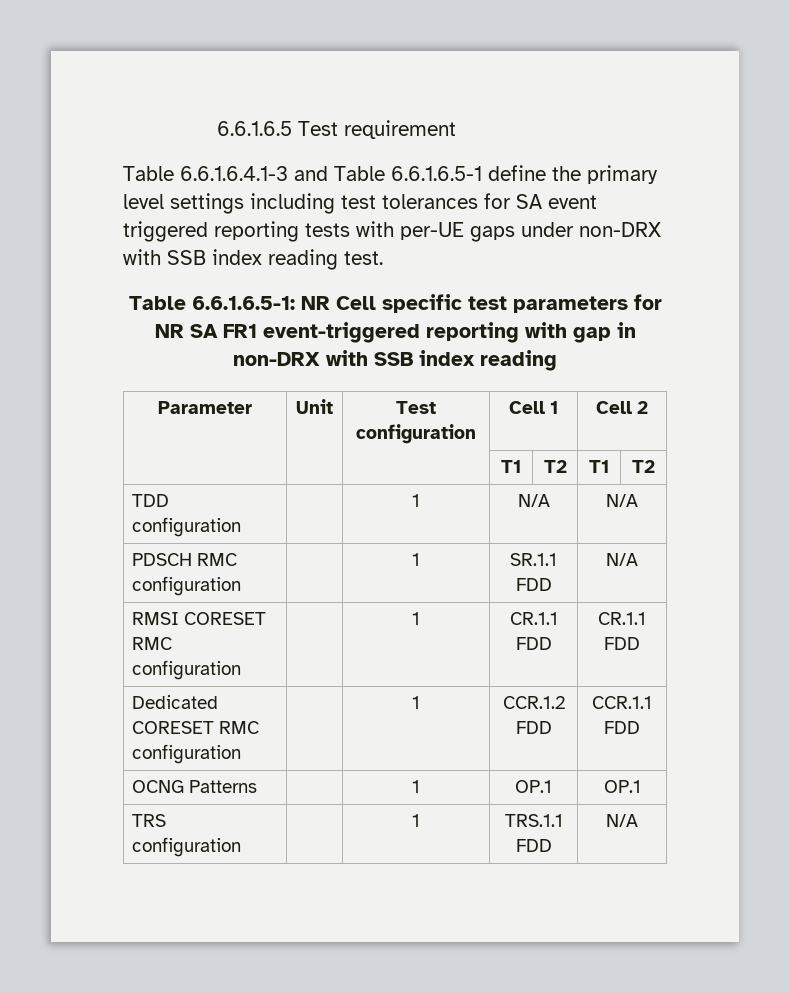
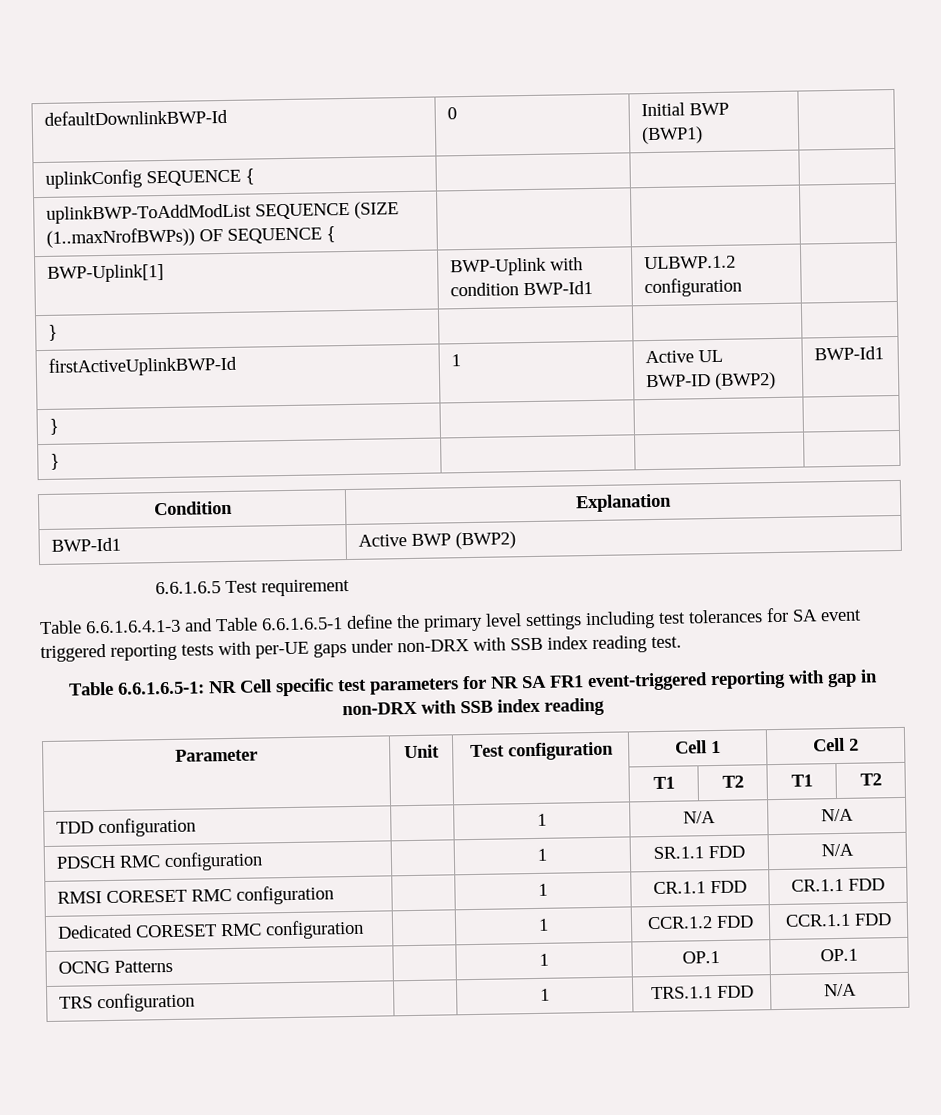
(217, 128) none -> [43,108,228,126] [446,107,457,120] [640,102,729,117] [640,126,703,145] [44,168,255,189] [45,201,399,224] [45,226,336,248] [46,264,164,283] [449,257,583,277] [449,280,593,297] [643,255,736,270] [643,277,742,298] [47,324,58,341] [47,355,237,377] [450,354,461,367] [644,349,723,364] [645,371,776,390] [813,346,884,361] [48,418,59,435] [49,453,60,470] [153,500,233,516] [575,493,672,513] [50,537,121,552] [357,531,516,550] defaultDownlinkBWP-Id | 0 | Initial BWP (BWP1) | // uplinkConfig SEQUENCE { | | | // uplinkBWP-ToAddModList SEQUENCE (SIZE (1..maxNrofBWPs)) OF SEQUENCE { | | | // BWP-Uplink[1] | BWP-Uplink with condition BWP-Id1 | ULBWP.1.2 configuration | // } | | | // firstActiveUplinkBWP-Id | 1 | Active UL BWP-ID (BWP2) | BWP-Id1 // } | | | // } | | | // Condition | Explanation // BWP-Id1 | Active BWP (BWP2) //

